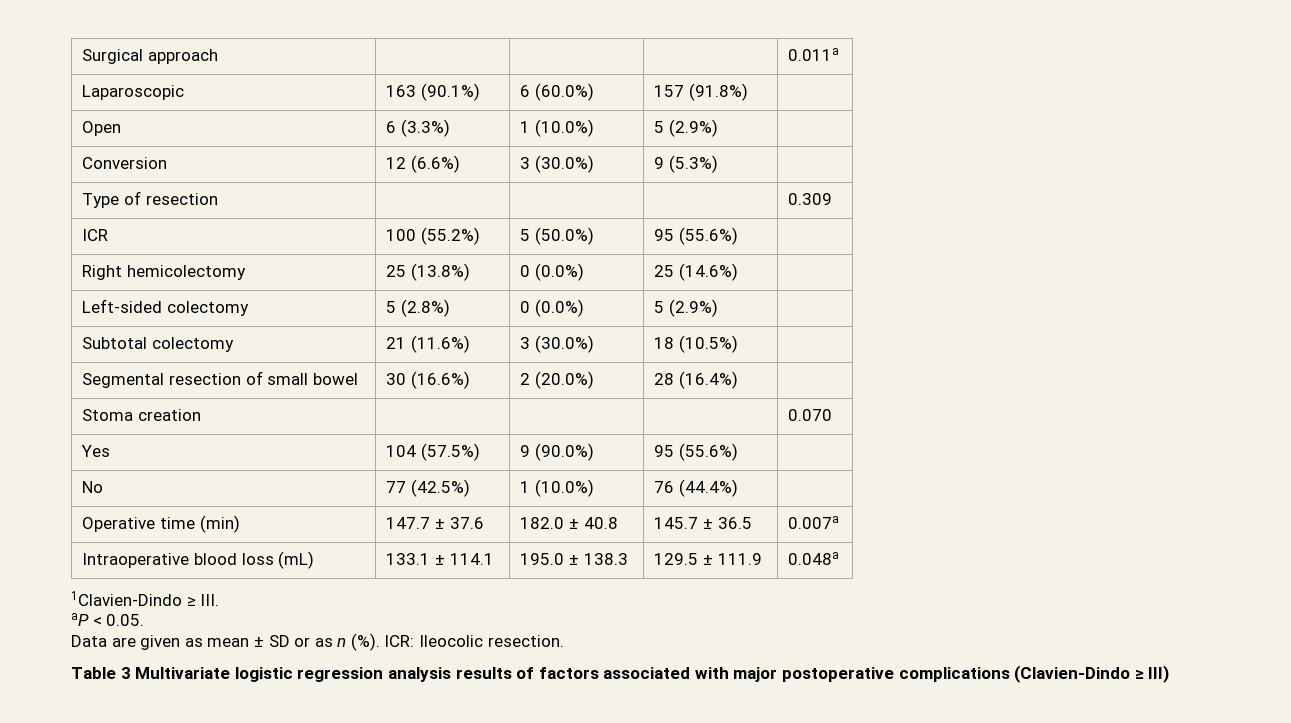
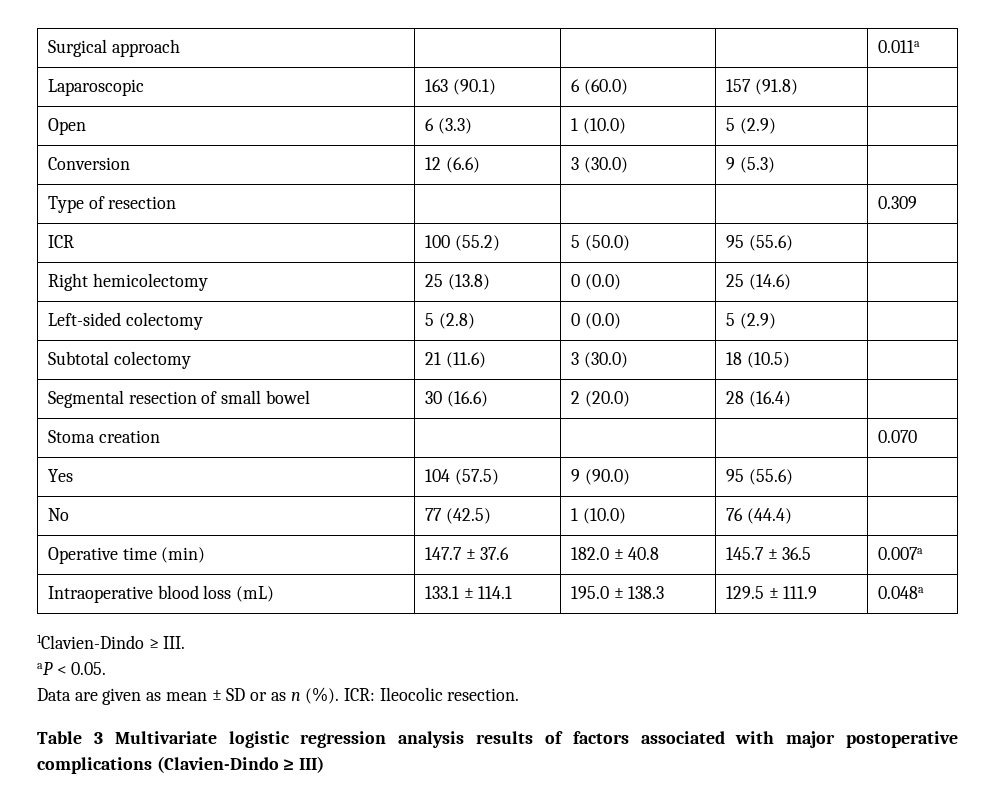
[421,83,481,101] [520,83,595,101] (90.1%) | 6 (60.0%) -> [452,79,496,95] [570,79,628,95] (90.1) | 6 (60.0)
[689,83,749,101] (91.8%) -> [754,79,798,95] (91.8)
[401,119,451,137] [520,119,595,137] [654,119,719,137] (3.3%) | 1 (10.0%) | 5 (2.9%) -> [437,118,472,134] [570,118,626,134] [725,118,776,134] (3.3) | 1 (10.0) | 5 (2.9)
[411,155,461,173] [520,155,595,173] [654,155,719,173] (6.6%) | 3 (30.0%) | 9 (5.3%) -> [445,157,480,173] [570,157,628,173] [725,157,775,173] (6.6) | 3 (30.0) | 9 (5.3)
[421,227,481,245] [520,227,595,245] [654,227,739,245] (55.2%) | 5 (50.0%) | 95 (55.6%) -> [454,235,500,251] [570,235,630,251] [725,235,793,251] (55.2) | 5 (50.0) | 95 (55.6)
[411,263,471,281] [520,263,585,281] [654,263,739,281] (13.8%) | 0 (0.0%) | 25 (14.6%) -> [447,274,490,290] [570,274,621,290] [725,274,791,290] (13.8) | 0 (0.0) | 25 (14.6)
[401,299,451,317] [520,299,585,317] [654,299,719,317] (2.8%) | 0 (0.0%) | 5 (2.9%) -> [438,313,475,329] [570,313,621,329] [725,313,776,329] (2.8) | 0 (0.0) | 5 (2.9)
[411,335,471,353] [520,335,595,353] (11.6%) | 3 (30.0%) -> [445,352,486,368] [570,352,628,368] (11.6) | 3 (30.0)
[679,335,739,353] (10.5%) -> [746,352,790,368] (10.5)
[411,371,471,389] (16.6%) -> [446,391,488,407] (16.6)
[535,371,595,389] (20.0%) -> [584,391,630,407] (20.0)
[679,371,739,389] (16.4%) -> [748,391,791,407] (16.4)
[421,443,481,461] [520,443,595,461] [654,443,739,461] (57.5%) | 9 (90.0%) | 95 (55.6%) -> [454,469,499,485] [570,469,630,485] [725,469,793,485] (57.5) | 9 (90.0) | 95 (55.6)
[411,479,471,497] [520,479,595,497] (42.5%) | 1 (10.0%) -> [445,508,491,524] [570,508,626,524] (42.5) | 1 (10.0)
[679,479,739,497] (44.4%) -> [746,508,792,524] (44.4)

